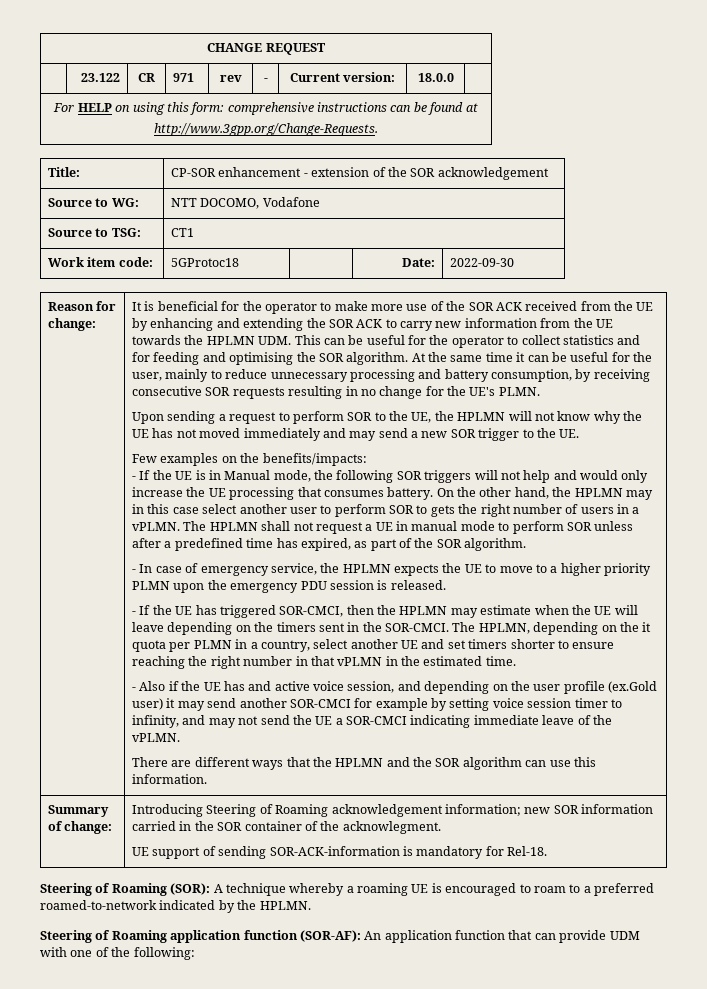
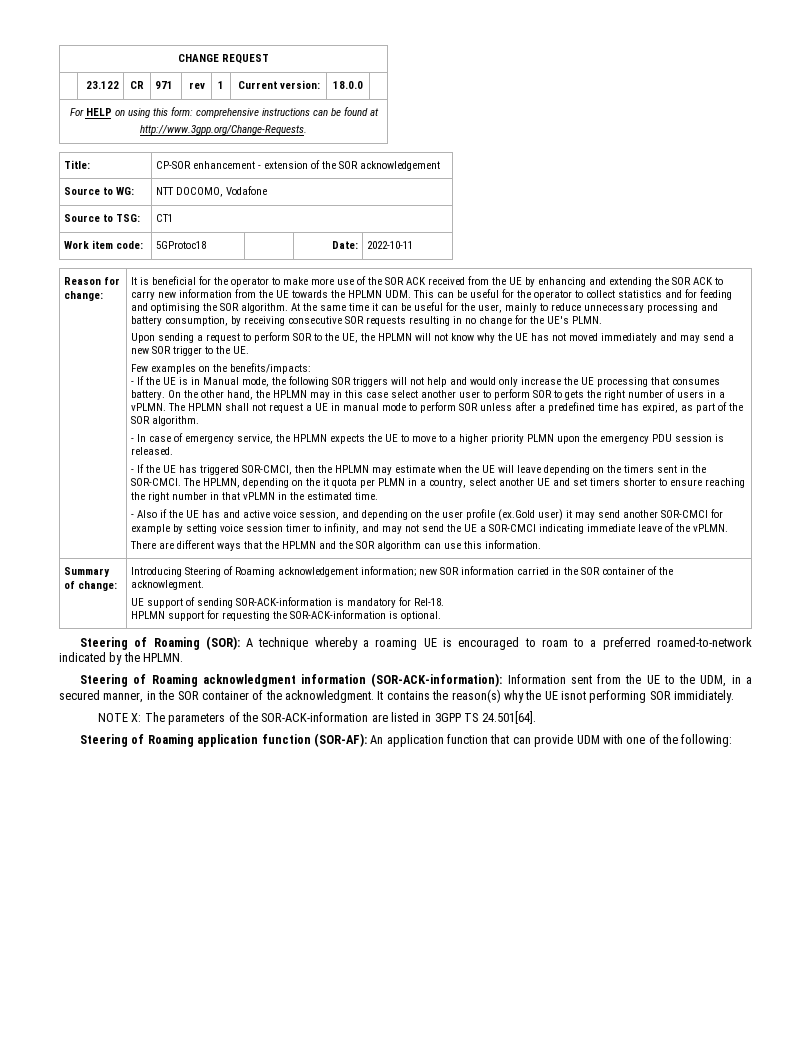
[263,78,268,82] - -> [218,81,224,89] 1
[450,258,515,267] 2022-09-30 -> [367,241,414,249] 2022-10-11
(548, 851) none -> [131,610,442,621] // HPLMN support for requesting the SOR-ACK-information is optional.
(311, 905) none -> [80,673,752,687] [59,689,735,703] [98,711,536,725] // Steering of Roaming acknowledgment information (SOR-ACK-information): Information sent from the UE to the UDM, in a secured manner, in the SOR container of the acknowledgment. It contains the reason(s) why the UE isnot performing SOR immidiately. // NOTE X: The parameters of the SOR-ACK-information are listed in 3GPP TS 24.501[64].

